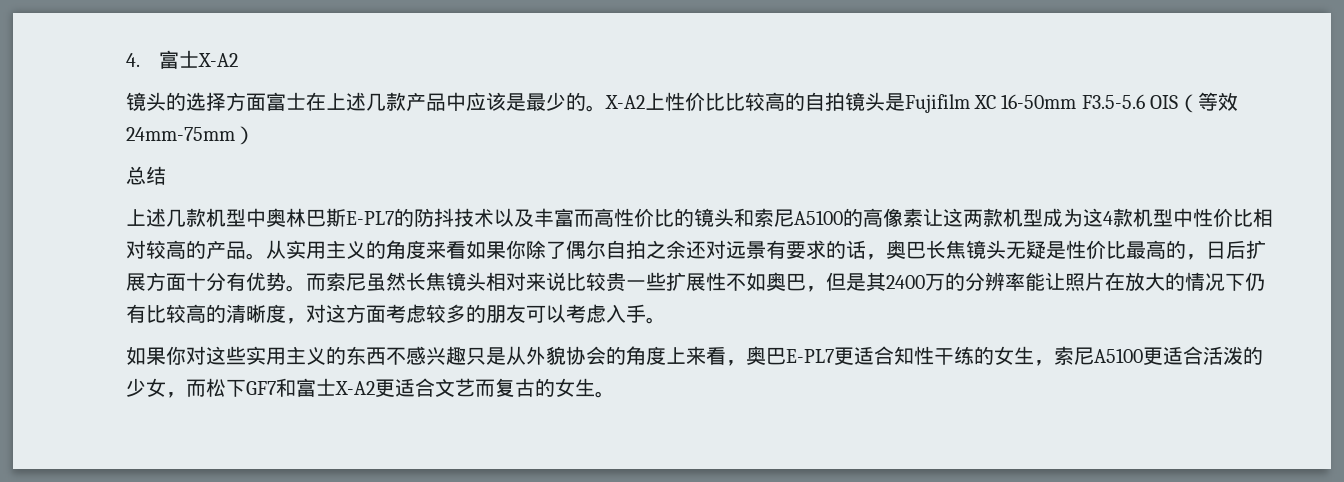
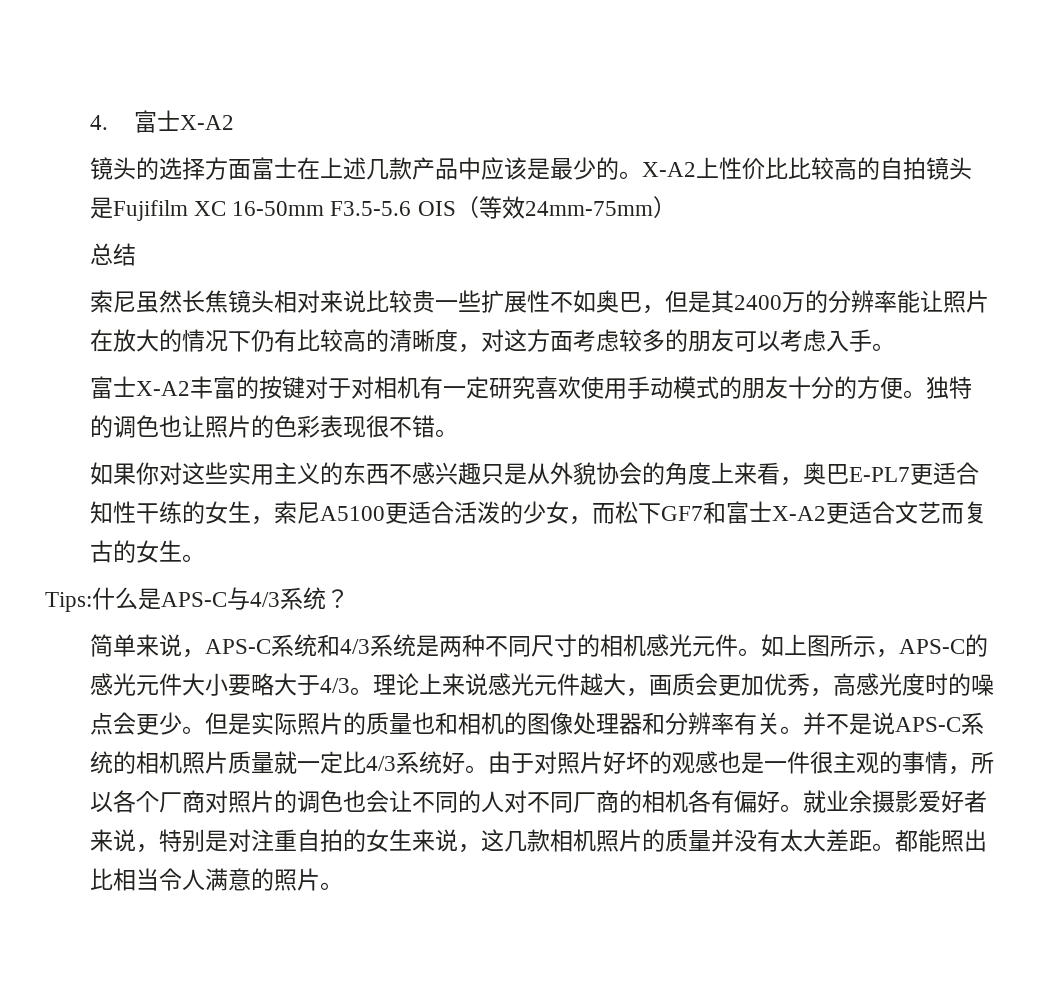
[125,208,1273,228] [125,240,1266,260] [125,272,326,292] 上述几款机型中奥林巴斯E-PL7的防抖技术以及丰富而高性价比的镜头和索尼A5100的高像素让这两款机型成为这4款机型中性价比相对较高的产品。从实用主义的角度来看如果你除了偶尔自拍之余还对远景有要求的话，奥巴长焦镜头无疑是性价比最高的，日后扩展方面十分有优势。而 -> (136, 254) none
(666, 320) none -> [89,376,972,399] [89,415,458,438] // 富士X-A2丰富的按键对于对相机有一定研究喜欢使用手动模式的朋友十分的方便。独特的调色也让照片的色彩表现很不错。
(615, 394) none -> [45,587,349,612] [89,634,988,658] [89,673,994,697] [89,712,984,735] [89,751,994,775] [89,790,987,813] [89,829,987,853] [89,868,343,891] // Tips:什么是APS-C与4/3系统？ // 简单来说，APS-C系统和4/3系统是两种不同尺寸的相机感光元件。如上图所示，APS-C的感光元件大小要略大于4/3。理论上来说感光元件越大，画质会更加优秀，高感光度时的噪点会更少。但是实际照片的质量也和相机的图像处理器和分辨率有关。并不是说APS-C系统的相机照片质量就一定比4/3系统好。由于对照片好坏的观感也是一件很主观的事情，所以各个厂商对照片的调色也会让不同的人对不同厂商的相机各有偏好。就业余摄影爱好者来说，特别是对注重自拍的女生来说，这几款相机照片的质量并没有太大差距。都能照出比相当令人满意的照片。

